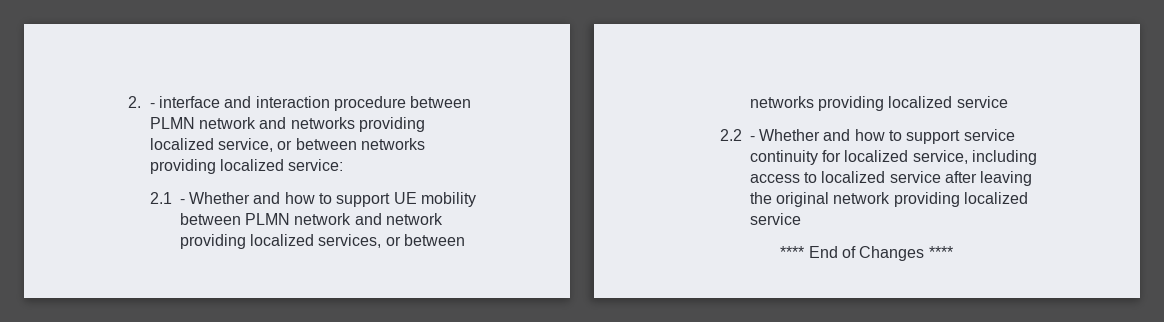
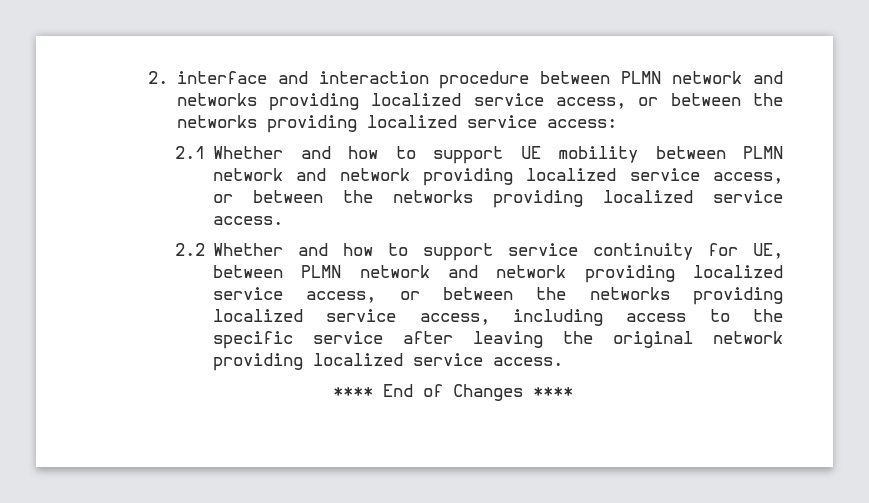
[149,103,155,108] - -> (169, 77) none
[218,138,426,152] [149,159,344,174] service, or between networks providing localized service: -> [473,93,784,109] [176,115,617,133] service access, or between the networks providing localized service access:
[179,199,185,204] - -> (205, 152) none
[318,234,466,248] [749,96,1008,111] services, or between networks providing localized service -> [629,168,783,184] [213,190,784,208] [213,216,284,225] service access, or between the networks providing localized service access.
[749,136,755,141] - -> (205, 249) none
[844,150,968,164] localized service, -> [753,243,783,259] [213,265,783,283] [213,287,783,305] [213,309,490,325] UE, between PLMN network and network providing localized service access, or between the networks providing localized service access,
[821,171,886,183] localized -> [753,309,783,322] [213,331,294,349] the specific
(801, 219) none -> [493,357,564,366] access.

